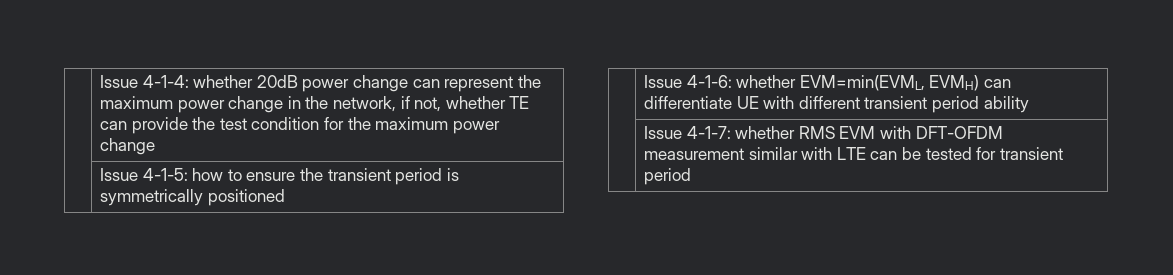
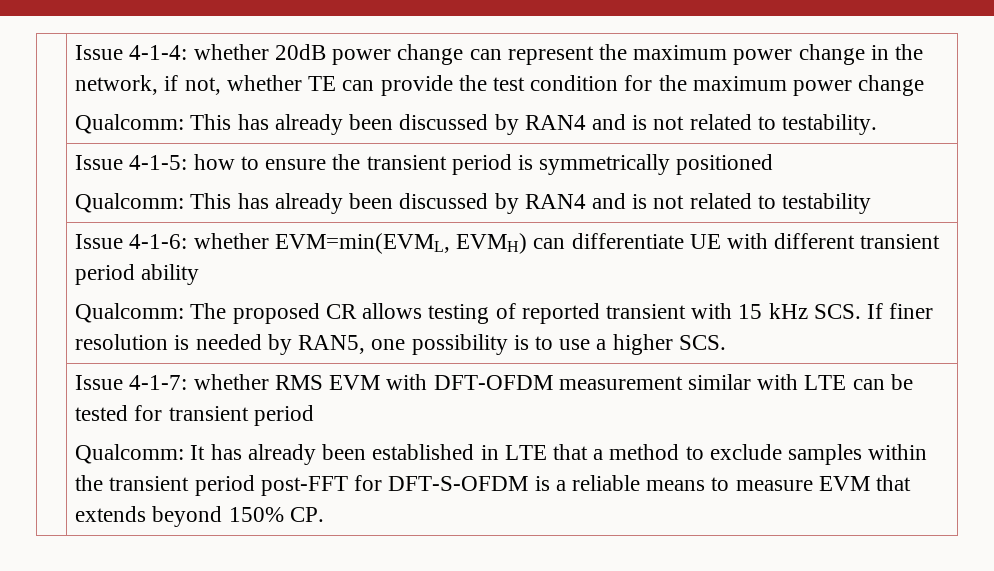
(156, 146) none -> [75,114,878,135] // Qualcomm: This has already been discussed by RAN4 and is not related to testability.
(285, 197) none -> [75,193,872,214] // Qualcomm: This has already been discussed by RAN4 and is not related to testability
(1029, 104) none -> [75,303,934,324] [75,334,726,355] // Qualcomm: The proposed CR allows testing of reported transient with 15 kHz SCS. If finer resolution is needed by RAN5, one possibility is to use a higher SCS.
(692, 176) none -> [75,444,928,465] [75,475,912,496] [75,506,324,527] // Qualcomm: It has already been established in LTE that a method to exclude samples within the transient period post-FFT for DFT-S-OFDM is a reliable means to measure EVM that extends beyond 150% CP.

